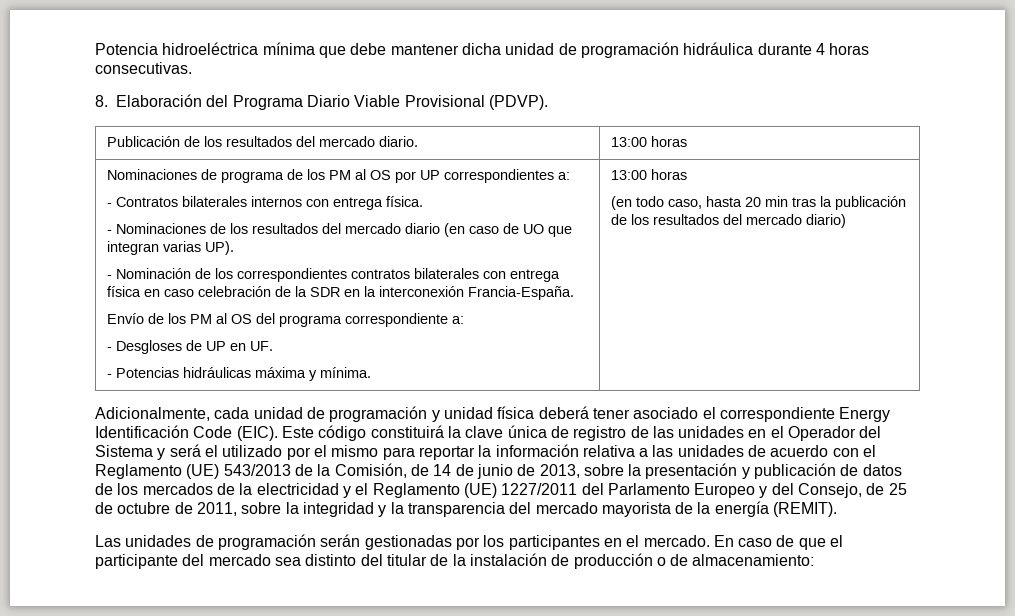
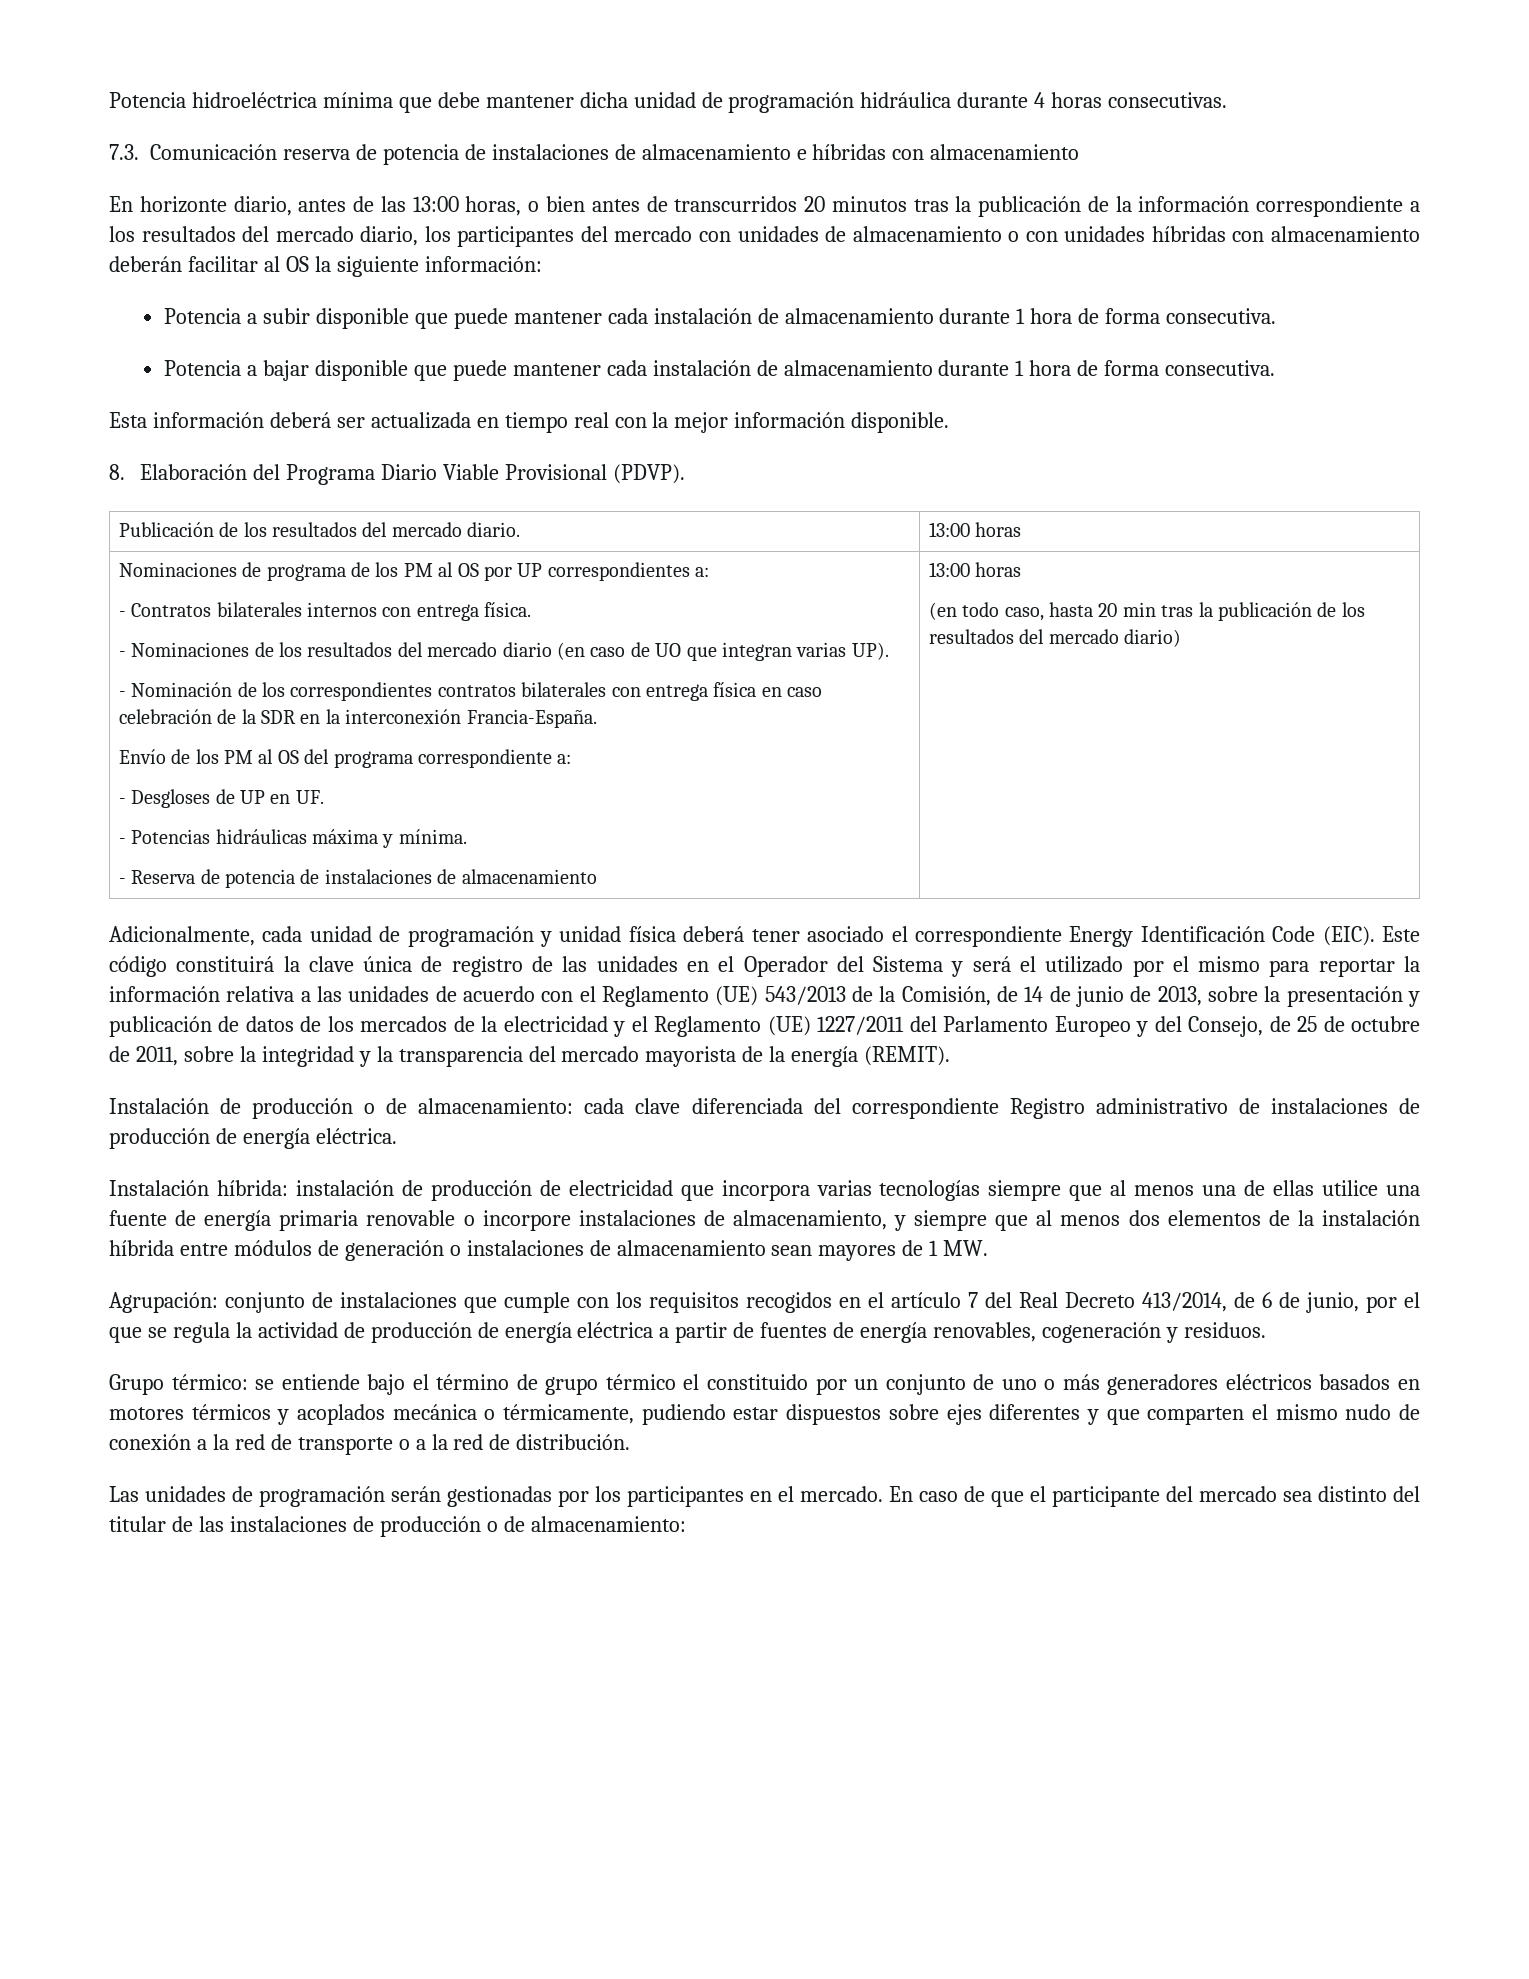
(192, 68) none -> [109,144,1080,165] [109,196,1420,217] [109,226,1420,247] [109,256,542,277] [164,308,1277,329] [164,360,1276,381] [109,412,950,433] // 7.3. Comunicación reserva de potencia de instalaciones de almacenamiento e híbridas con almacenamiento // En horizonte diario, antes de las 13:00 horas, o bien antes de transcurridos 20 minutos tras la publicación de la información correspondiente a los resultados del mercado diario, los participantes del mercado con unidades de almacenamiento o con unidades híbridas con almacenamiento deberán facilitar al OS la siguiente información: // Potencia a subir disponible que puede mantener cada instalación de almacenamiento durante 1 hora de forma consecutiva. // Potencia a bajar disponible que puede mantener cada instalación de almacenamiento durante 1 hora de forma consecutiva. // Esta información deberá ser actualizada en tiempo real con la mejor información disponible.
(372, 372) none -> [118,869,597,888] // - Reserva de potencia de instalaciones de almacenamiento
(838, 509) none -> [109,1098,1420,1119] [109,1128,397,1149] [109,1180,1421,1201] [109,1210,1421,1231] [109,1240,989,1261] [109,1292,1420,1313] [109,1322,1266,1343] [109,1374,1420,1395] [109,1404,1421,1425] [109,1434,631,1455] // Instalación de producción o de almacenamiento: cada clave diferenciada del correspondiente Registro administrativo de instalaciones de producción de energía eléctrica. // Instalación híbrida: instalación de producción de electricidad que incorpora varias tecnologías siempre que al menos una de ellas utilice una fuente de energía primaria renovable o incorpore instalaciones de almacenamiento, y siempre que al menos dos elementos de la instalación híbrida entre módulos de generación o instalaciones de almacenamiento sean mayores de 1 MW. // Agrupación: conjunto de instalaciones que cumple con los requisitos recogidos en el artículo 7 del Real Decreto 413/2014, de 6 de junio, por el que se regula la actividad de producción de energía eléctrica a partir de fuentes de energía renovables, cogeneración y residuos. // Grupo térmico: se entiende bajo el término de grupo térmico el constituido por un conjunto de uno o más generadores eléctricos basados en motores térmicos y acoplados mecánica o térmicamente, pudiendo estar dispuestos sobre ejes diferentes y que comparten el mismo nudo de conexión a la red de transporte o a la red de distribución.
[452,553,547,566] la instalación -> [198,1516,347,1532] las instalaciones

